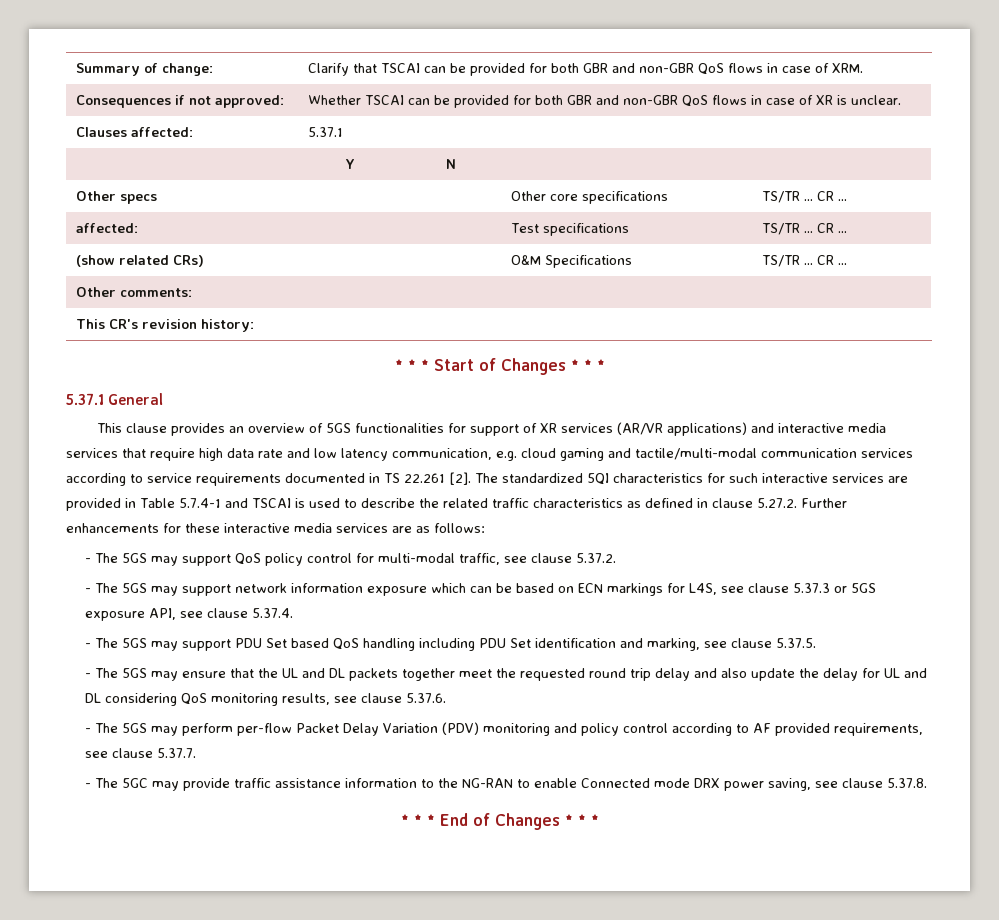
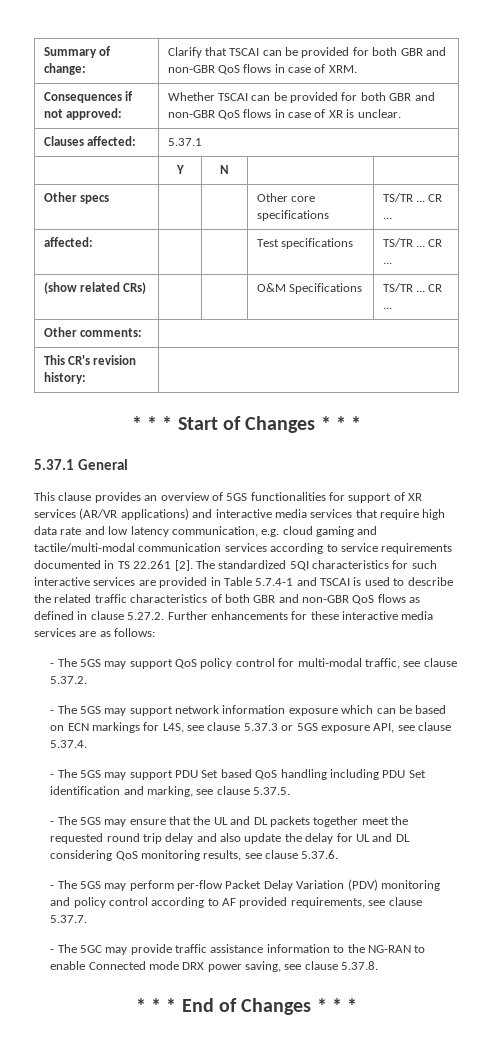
(623, 503) none -> [210,594,406,605] of both GBR and non-GBR QoS flows

